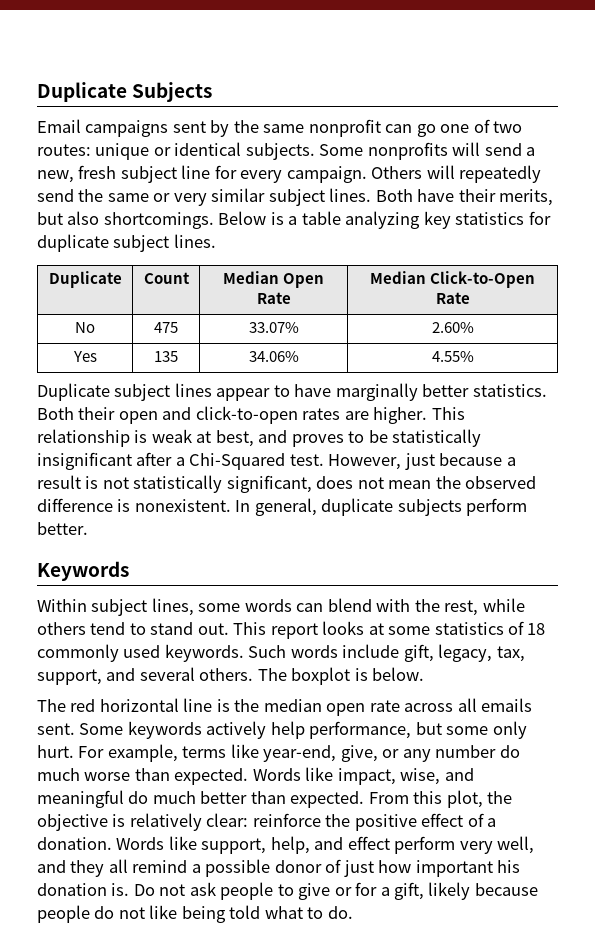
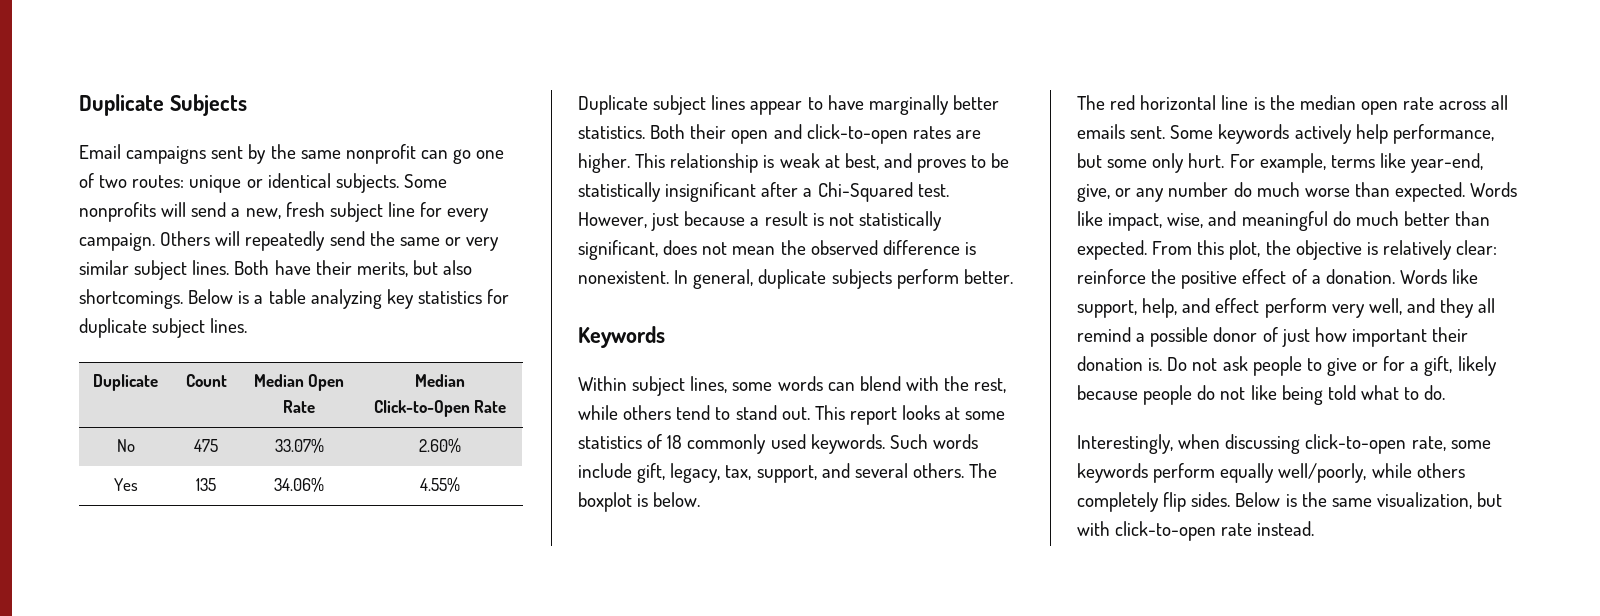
[497,860,521,873] his -> [1432,327,1469,342] their
(353, 912) none -> [1077,434,1491,454] [1077,463,1465,483] [1077,492,1503,512] [1077,521,1315,541] // Interestingly, when discussing click-to-open rate, some keywords perform equally well/poorly, while others completely flip sides. Below is the same visualization, but with click-to-open rate instead.

